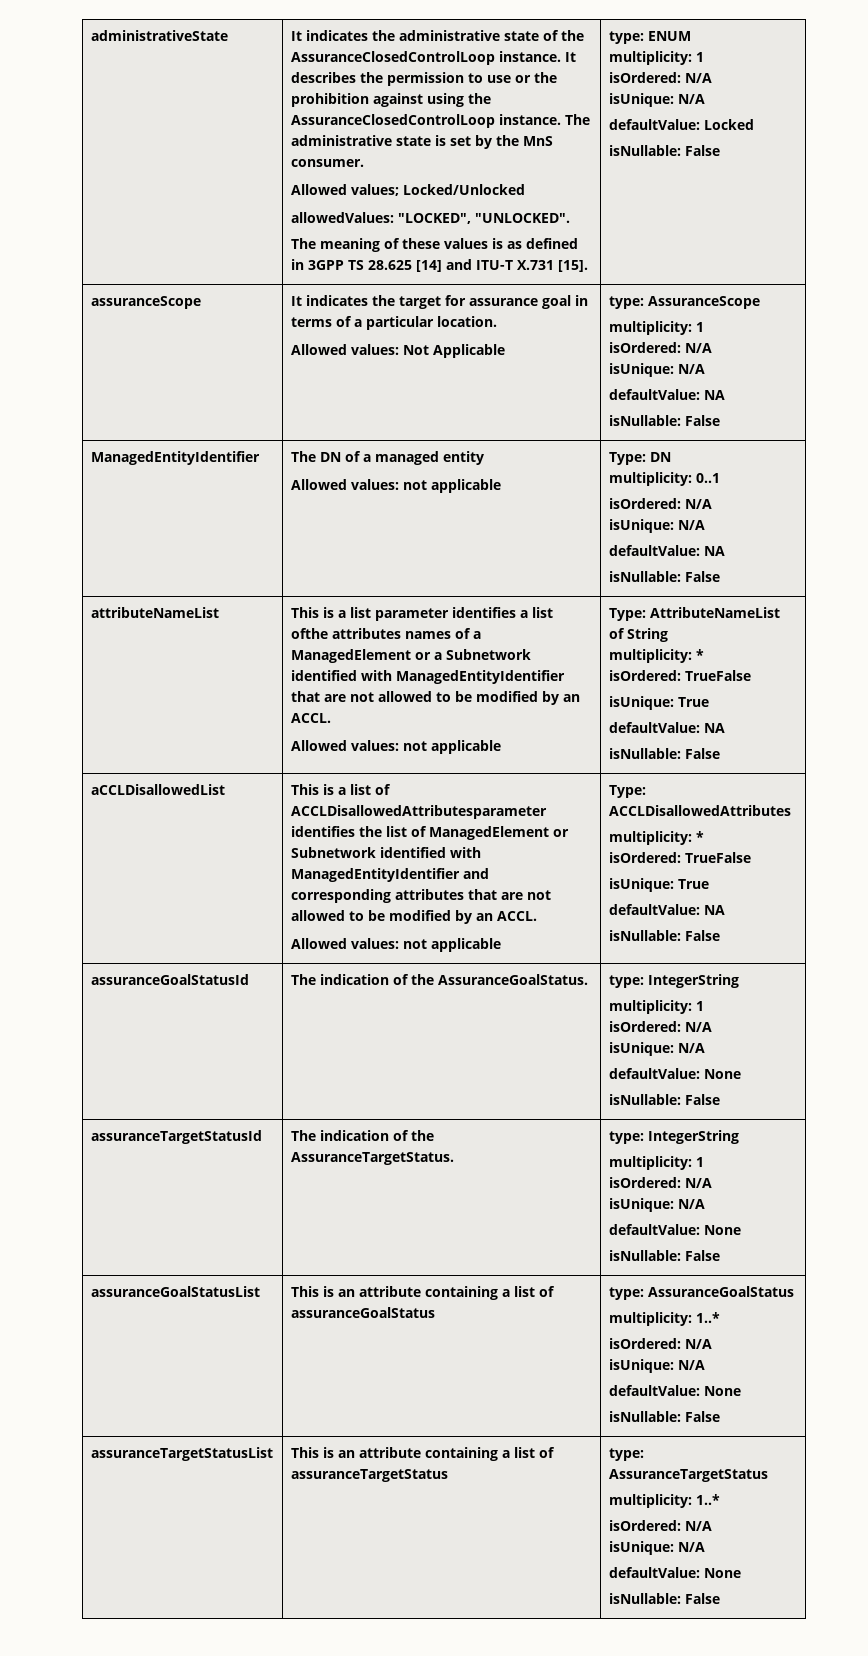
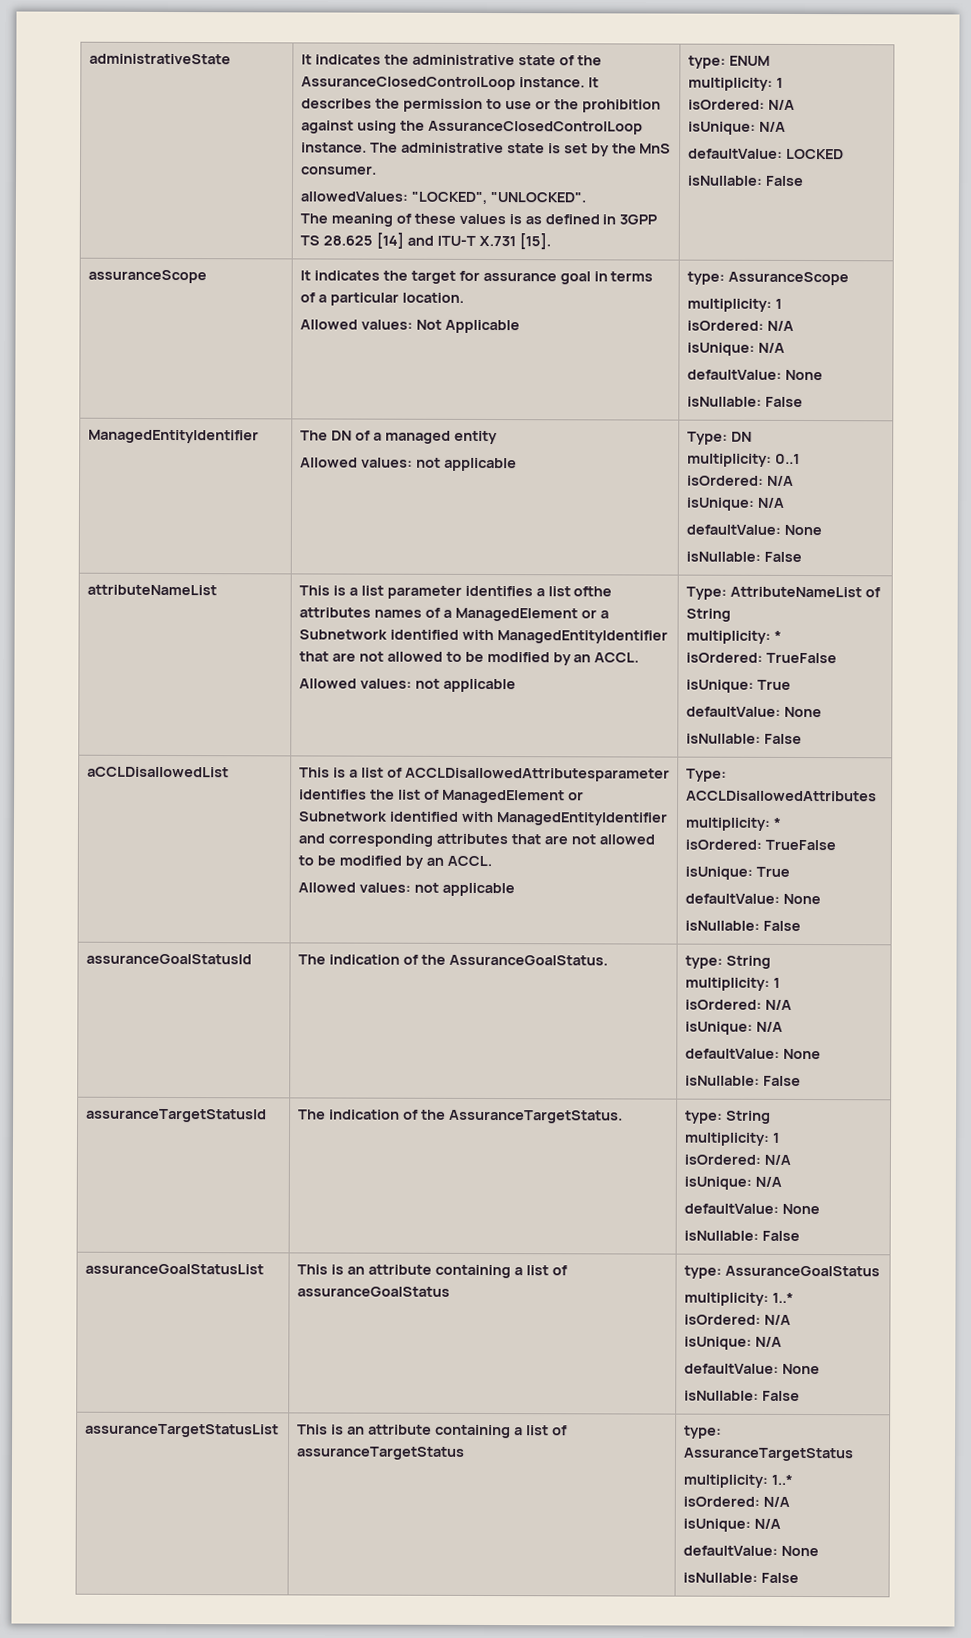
[290,184,525,196] // Allowed values; Locked/Unlocked -> (378, 170) none
[703,119,754,130] Locked -> [786,148,845,160] LOCKED
[608,389,725,400] defaultValue: NA -> [687,369,824,381] defaultValue: None
[608,545,725,556] defaultValue: NA -> [686,524,823,536] defaultValue: None
[608,722,725,733] defaultValue: NA -> [686,706,823,718] defaultValue: None
[608,904,725,915] defaultValue: NA -> [685,893,822,905] defaultValue: None
[647,974,739,988] IntegerString -> [726,955,772,969] String
[647,1130,739,1144] IntegerString -> [726,1110,772,1124] String

